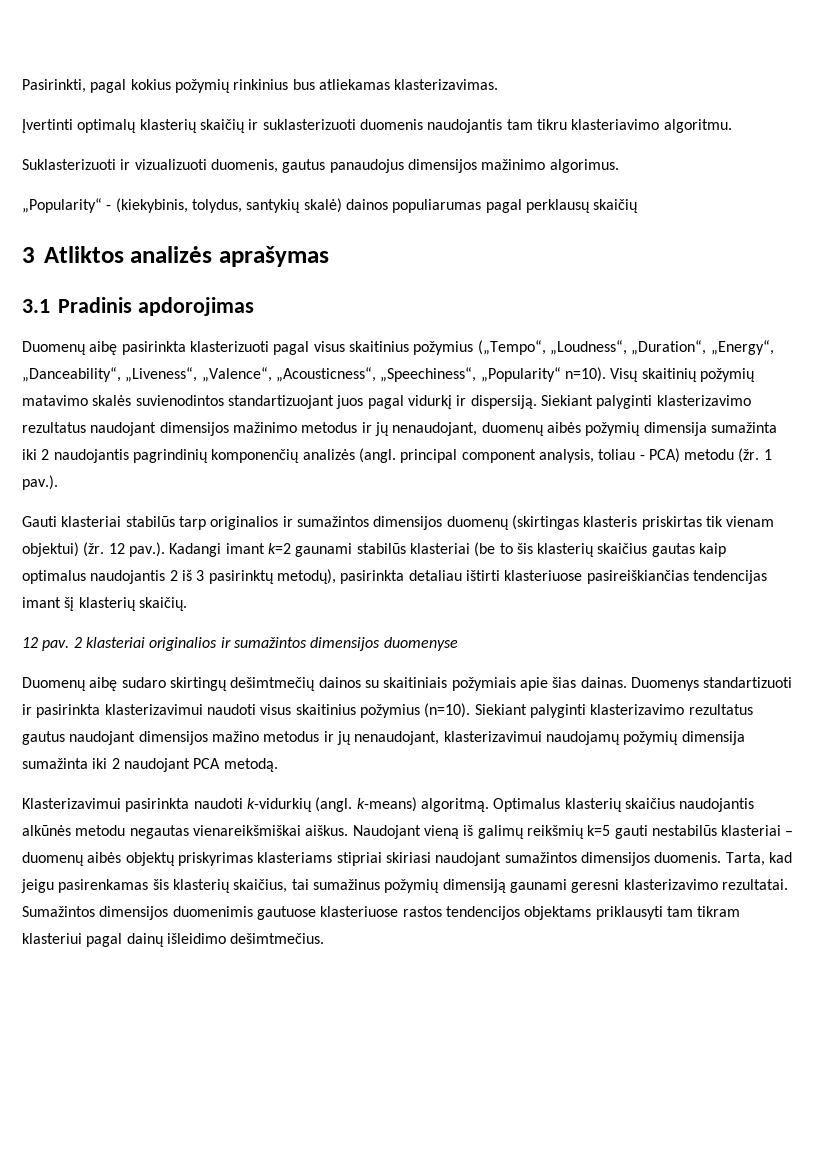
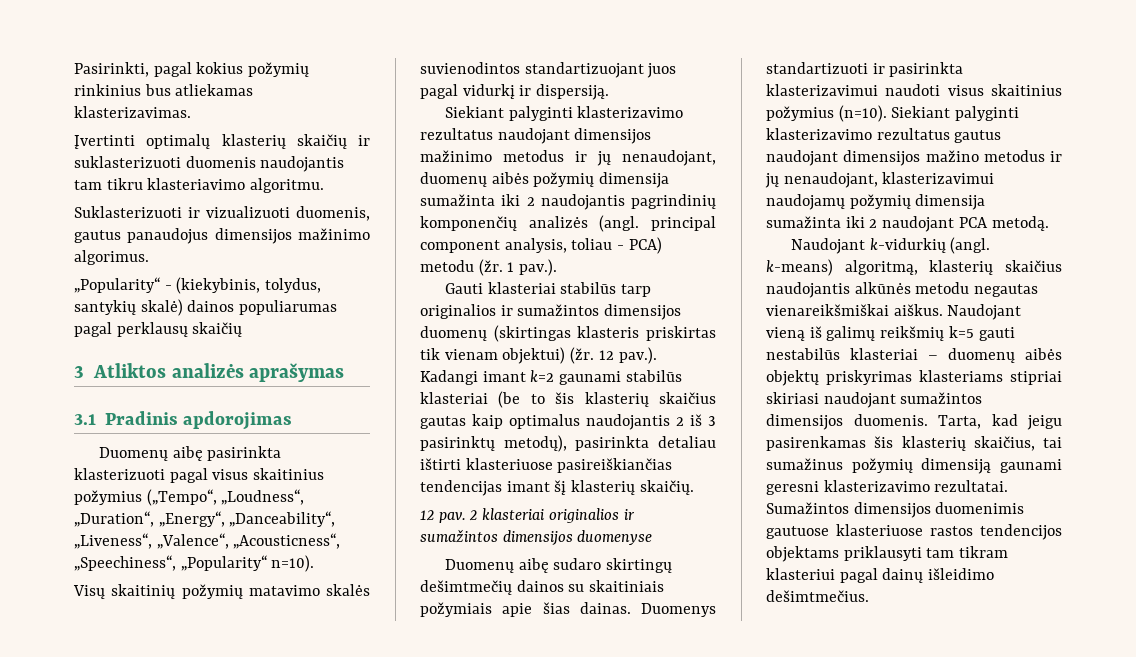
(606, 374) none -> (315, 563) //
(537, 402) none -> (610, 92) //
[22,798,243,812] Klasterizavimui pasirinkta naudoti -> [790,238,865,254] Naudojant
[420,798,561,812] algoritmą. Optimalus -> [844,260,918,275] algoritmą,

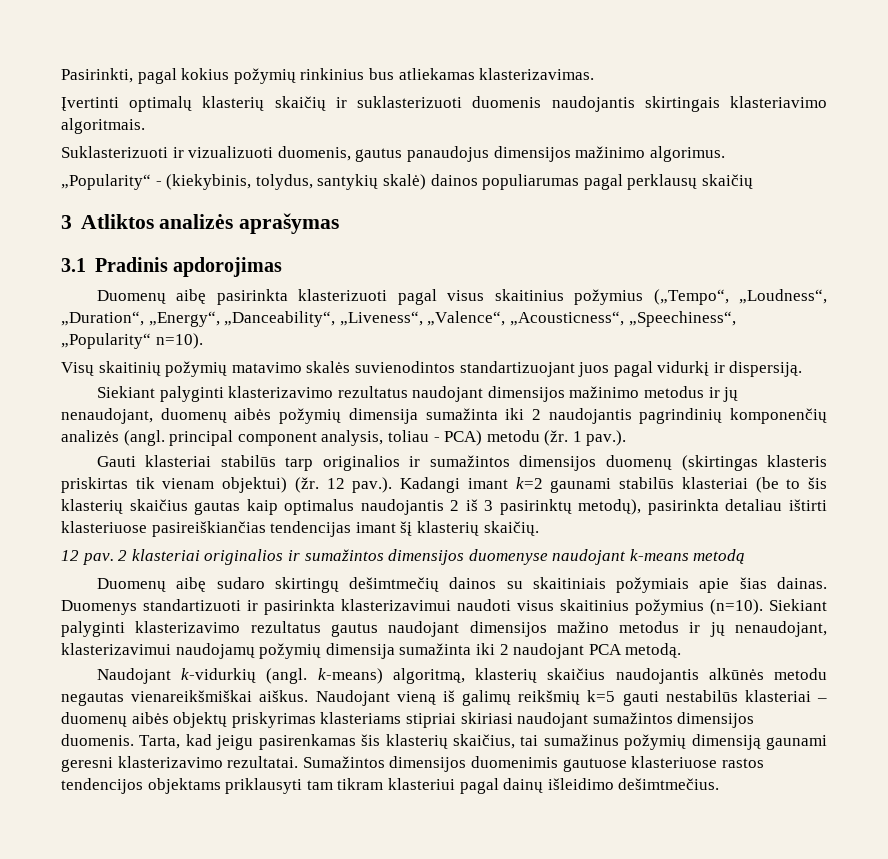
[74,178,325,193] tam tikru klasteriavimo algoritmu. -> [644,96,827,112] [61,118,145,134] skirtingais klasteriavimo algoritmais.
(653, 537) none -> [552,549,746,565] naudojant k-means metodą

